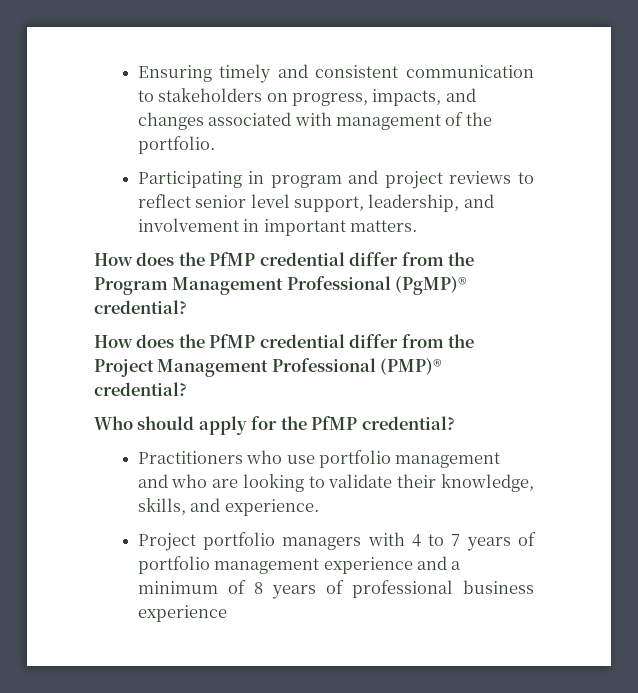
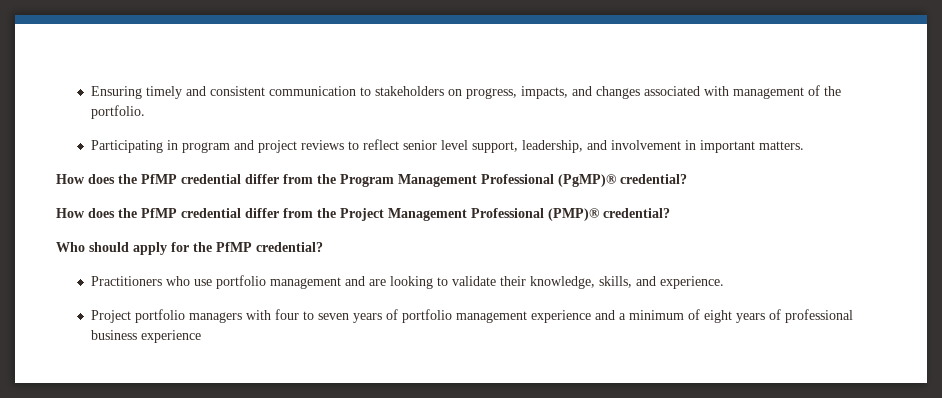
[171,474,208,488] who -> (366, 281) none
[411,534,461,547] 4 to 7 -> [275,309,350,320] four to seven
[253,582,263,594] 8 -> [704,310,733,323] eight

